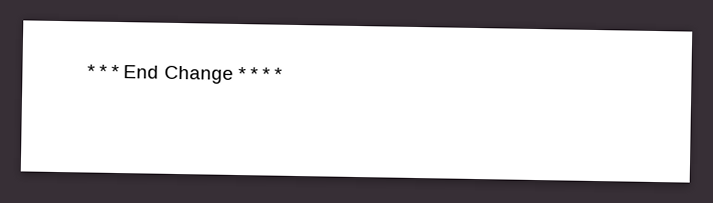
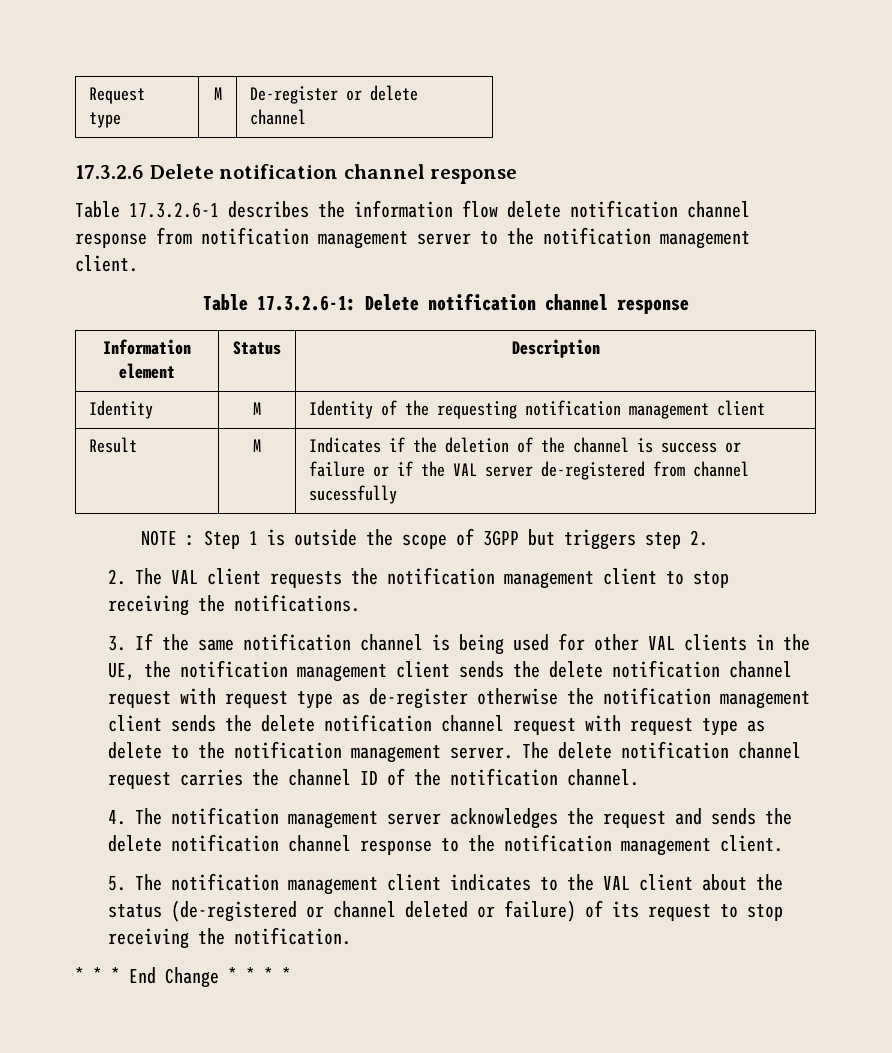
(87, 71) none -> [89,87,146,104] [89,112,122,128] [213,87,222,100] [250,85,419,104] [250,109,307,125] [75,164,518,184] [75,200,750,218] [75,227,750,249] [75,255,138,272] [203,293,689,314] [103,339,191,355] [119,363,175,379] [233,341,281,355] [511,339,600,358] [89,400,154,419] [253,402,261,415] [309,400,766,419] [89,437,138,453] [253,439,261,452] [309,437,742,453] [309,461,750,480] [309,485,398,504] [141,528,709,550] [108,567,730,589] [108,594,361,616] [108,633,811,655] [108,660,793,682] [108,687,811,709] [108,714,766,736] [108,741,802,763] [108,768,640,789] [108,807,793,829] [108,834,784,856] [108,873,784,895] [108,900,784,922] [108,927,352,949] Request type | M | De-register or delete channel // 17.3.2.6 Delete notification channel response // Table 17.3.2.6-1 describes the information flow delete notification channel response from notification management server to the notification management client. // Table 17.3.2.6-1: Delete notification channel response // Information element | Status | Description // Identity | M | Identity of the requesting notification management client // Result | M | Indicates if the deletion of the channel is success or failure or if the VAL server de-registered from channel sucessfully // NOTE : Step 1 is outside the scope of 3GPP but triggers step 2. // 2. The VAL client requests the notification management client to stop receiving the notifications. // 3. If the same notification channel is being used for other VAL clients in the UE, the notification management client sends the delete notification channel request with request type as de-register otherwise the notification management client sends the delete notification channel request with request type as delete to the notification management server. The delete notification channel request carries the channel ID of the notification channel. // 4. The notification management server acknowledges the request and sends the delete notification channel response to the notification management client. // 5. The notification management client indicates to the VAL client about the status (de-registered or channel deleted or failure) of its request to stop receiving the notification. //

